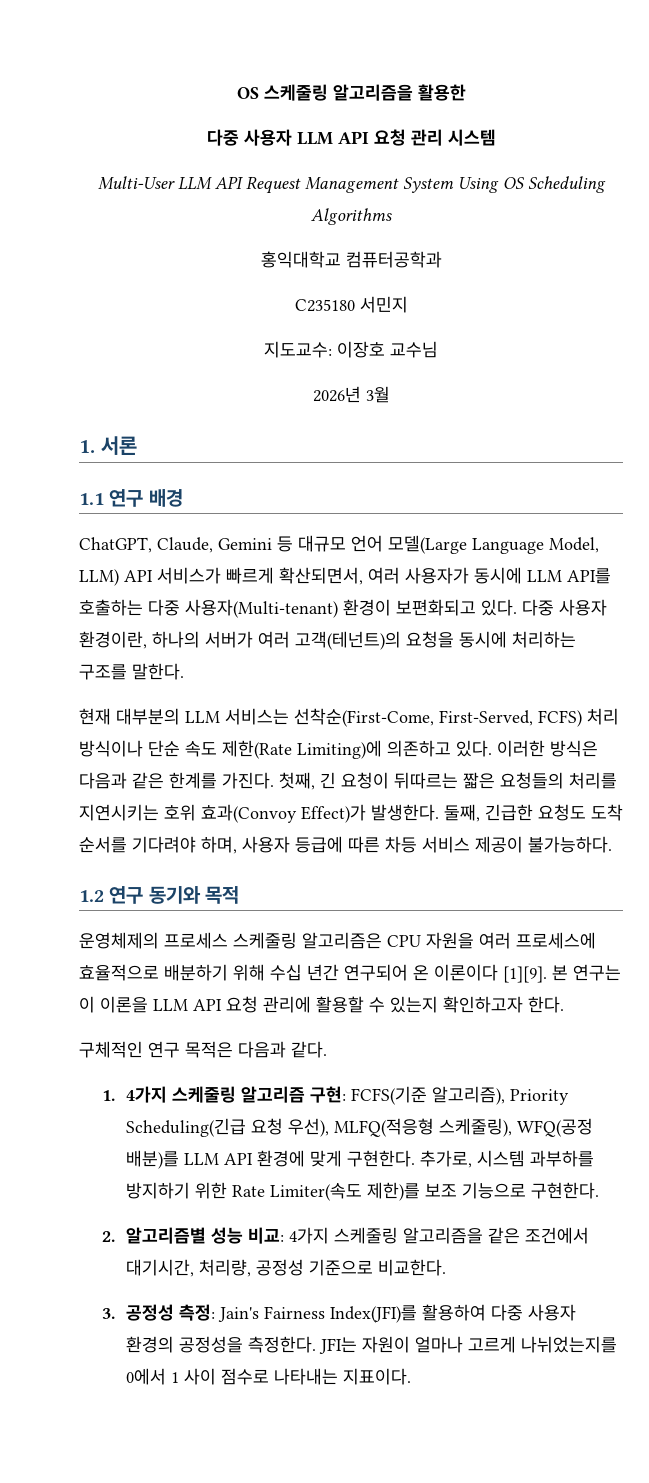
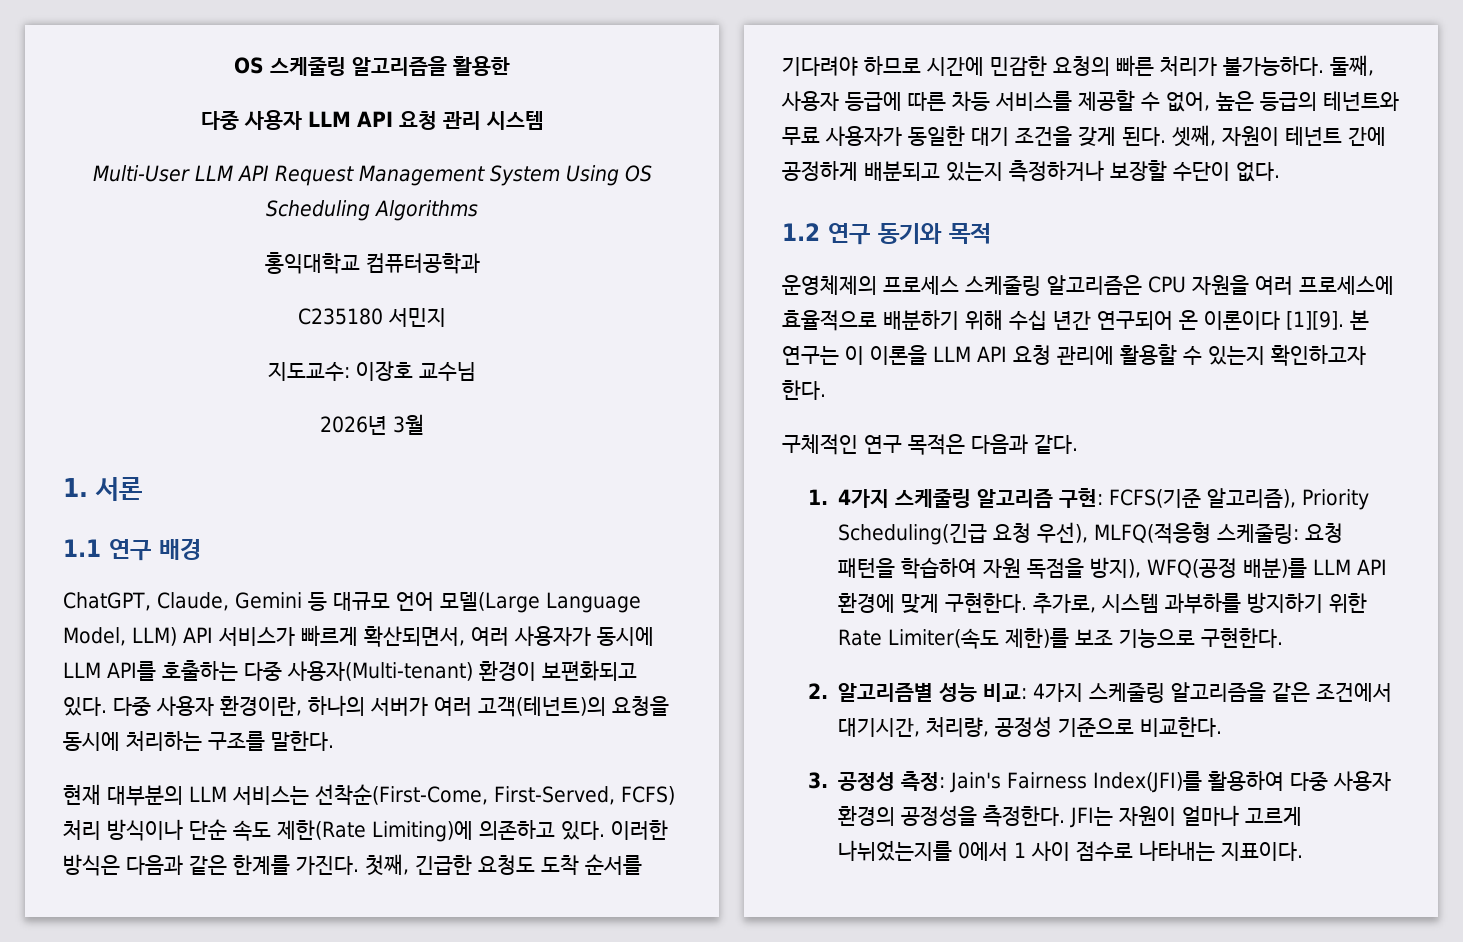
[320,772,617,789] [79,804,480,823] 긴 요청이 뒤따르는 짧은 요청들의 처리를 지연시키는 호위 효과(Convoy Effect)가 발생한다. 둘째, -> (409, 864) none
[201,836,612,854] 하며, 사용자 등급에 따른 차등 서비스 제공이 불가능하다. -> [864,55,1374,76] [781,90,1399,112] [782,125,1386,147] [782,160,1280,182] 하므로 시간에 민감한 요청의 빠른 처리가 불가능하다. 둘째, 사용자 등급에 따른 차등 서비스를 제공할 수 없어, 높은 등급의 테넌트와 무료 사용자가 동일한 대기 조건을 갖게 된다. 셋째, 자원이 테넌트 간에 공정하게 배분되고 있는지 측정하거나 보장할 수단이 없다.
[438,1118,512,1137] 스케줄링), -> [1217,523,1344,544] [838,557,1142,579] 스케줄링: 요청 패턴을 학습하여 자원 독점을 방지),

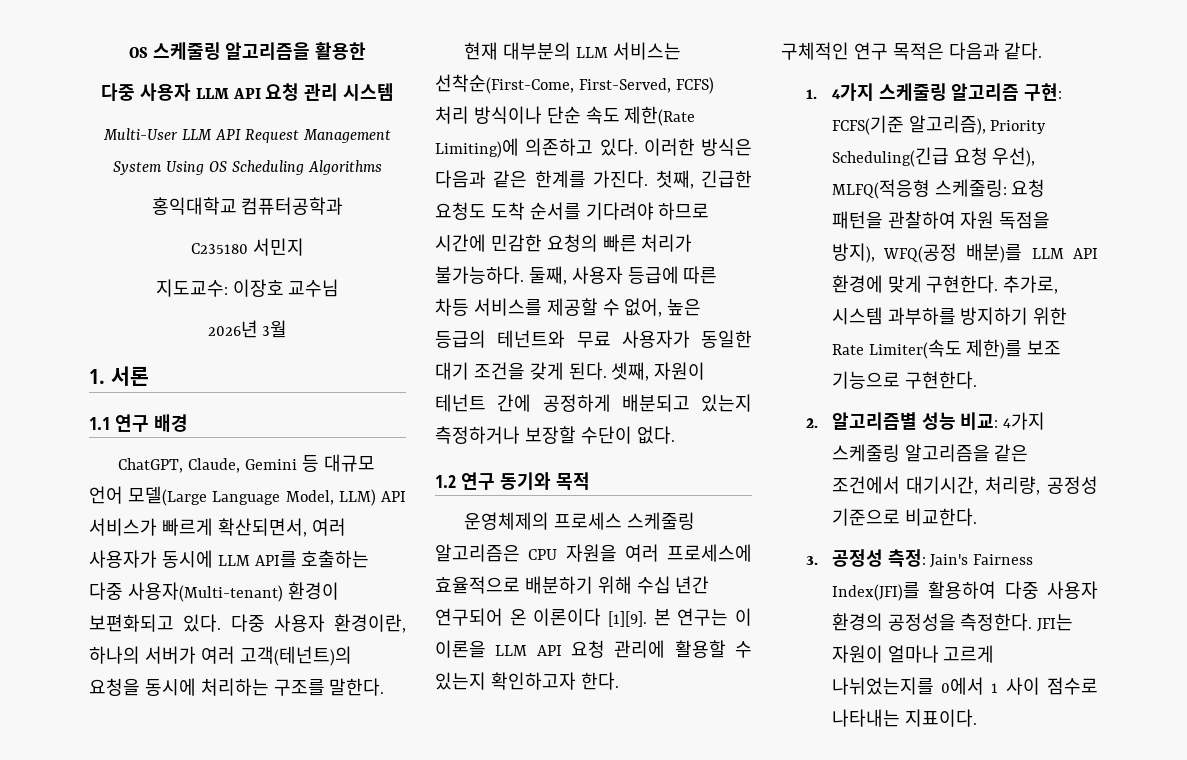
[901,557,978,579] 학습하여 -> [887,211,956,229] 관찰하여

